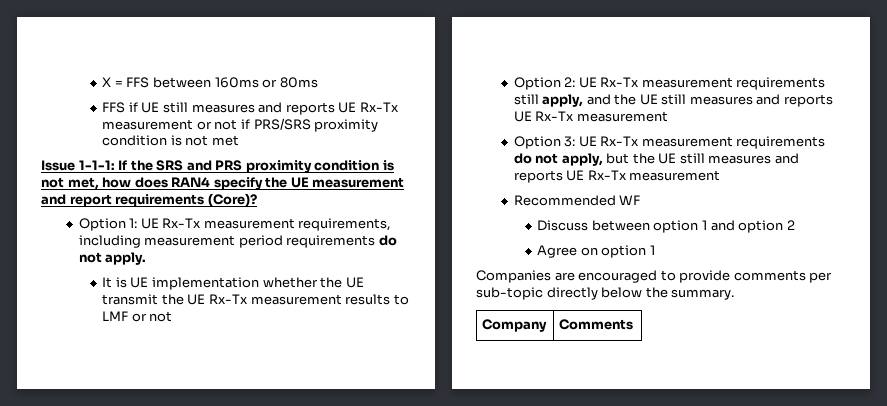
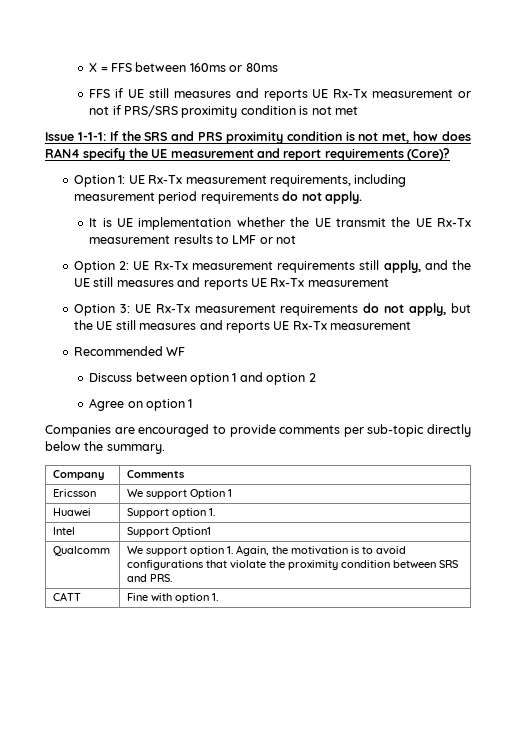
(634, 324) none -> [53,489,97,497] [127,489,233,499] [53,508,92,516] [127,508,216,518] [53,527,76,535] [127,527,212,537] [53,546,111,556] [127,545,407,556] [127,560,459,570] [127,574,173,582] [53,592,82,601] [127,593,219,603] // Ericsson | We support Option 1 // Huawei | Support option 1. // Intel | Support Option1 // Qualcomm | We support option 1. Again, the motivation is to avoid configurations that violate the proximity condition between SRS and PRS. // CATT | Fine with option 1.

